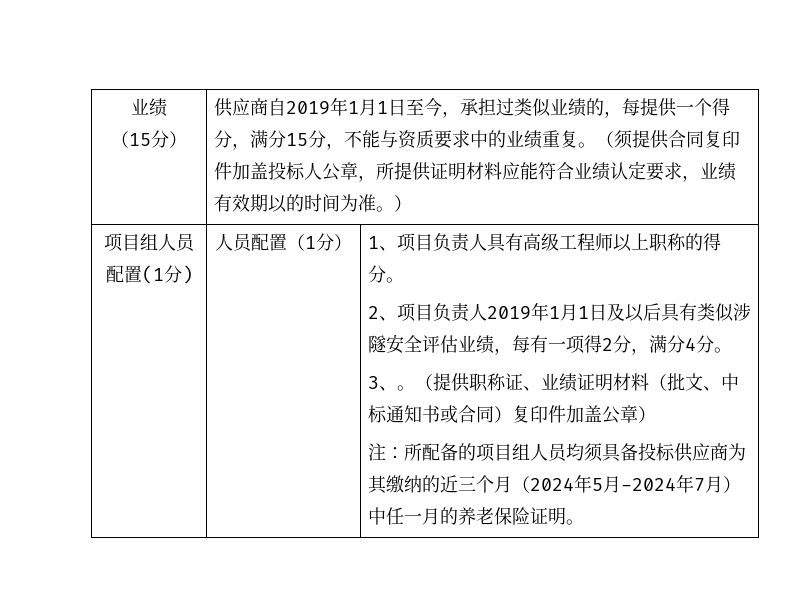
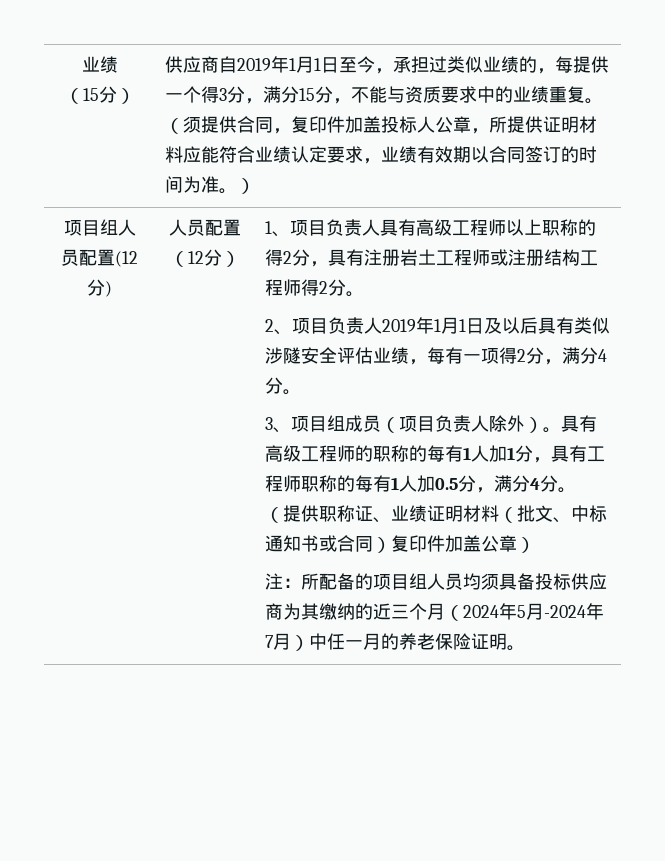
(730, 107) none -> [218,88,227,101] 3
(704, 139) none -> [272,128,291,134] ，
(287, 204) none -> [488,146,561,163] 合同签订
[141,265,164,284] (1 -> [115,251,138,267] (12
[305,236,316,249] 1 -> [187,251,204,264] 12
(721, 242) none -> [282,249,598,267] [264,279,328,296] 2分，具有注册岩土工程师或注册结构工程师得2
(397, 388) none -> [290,415,597,433] [264,445,605,463] [264,475,558,493] 项目组成员（项目负责人除外）。具有高级工程师的职称的每有1人加1分，具有工程师职称的每有1人加0.5分，满分4分

